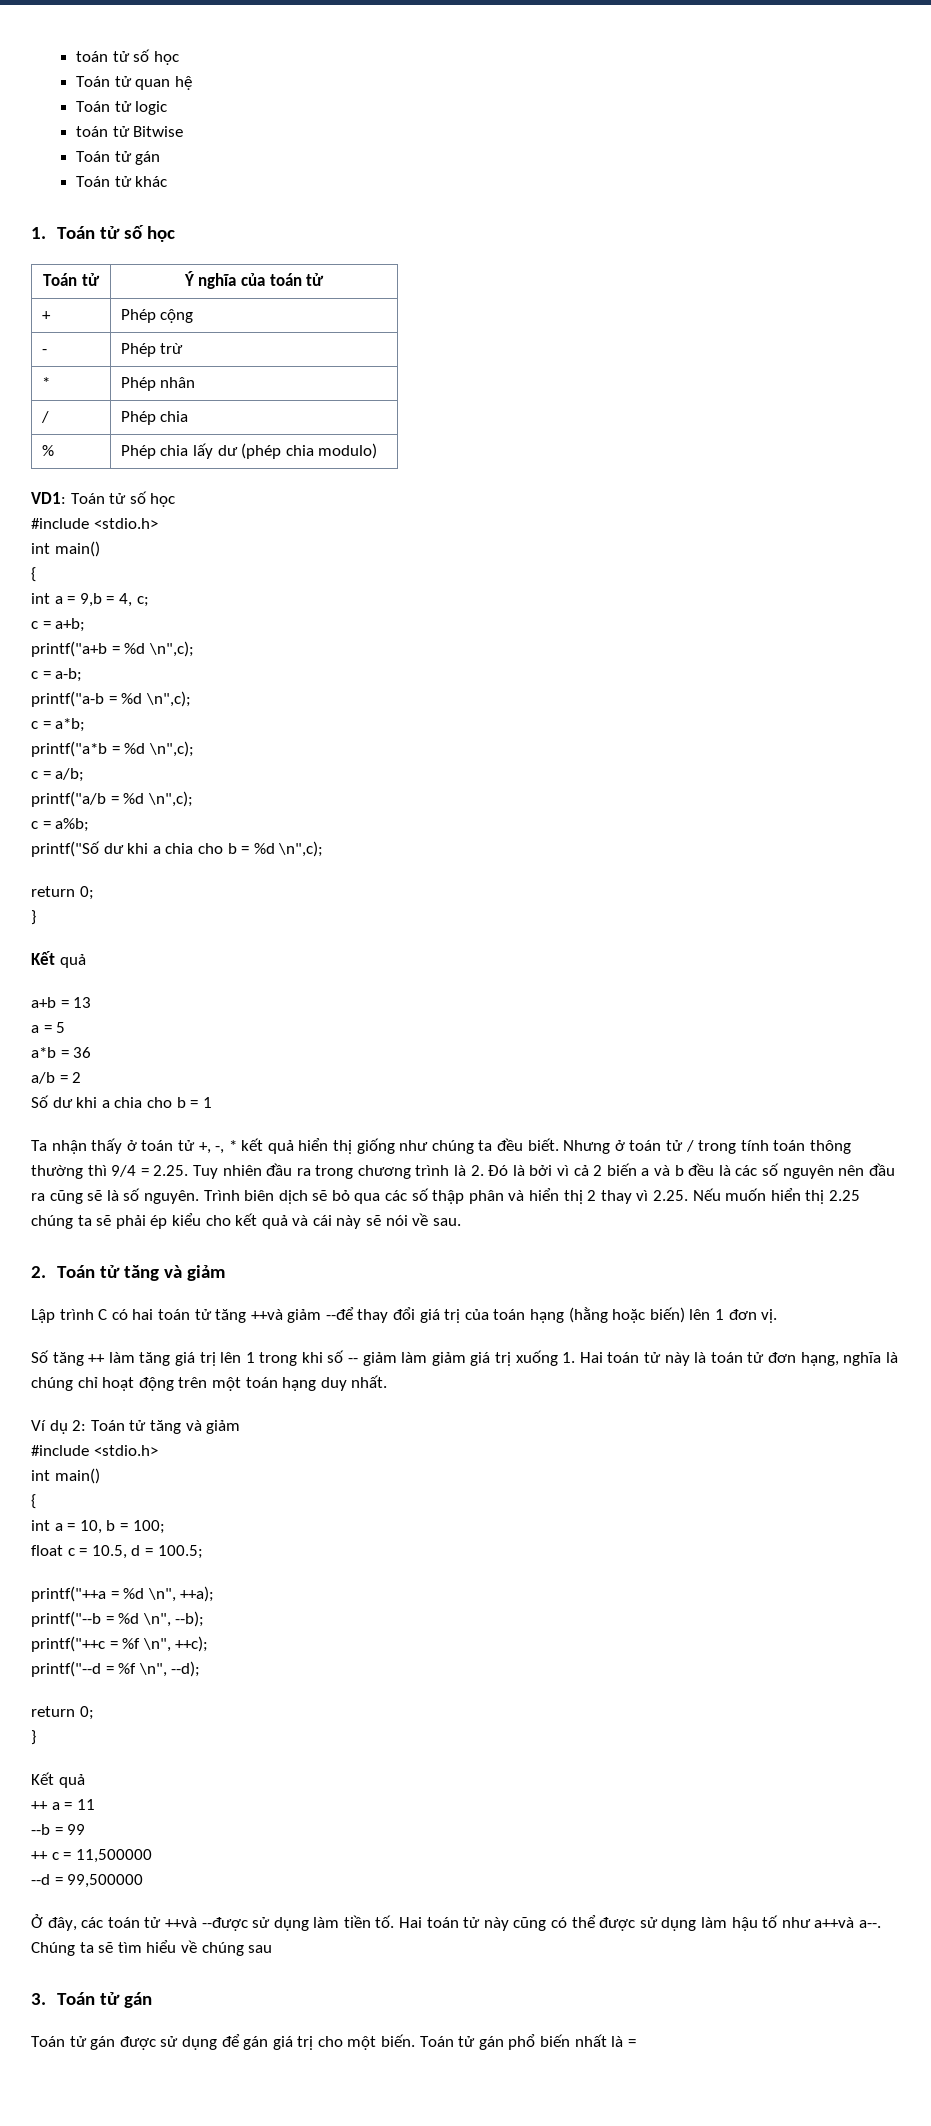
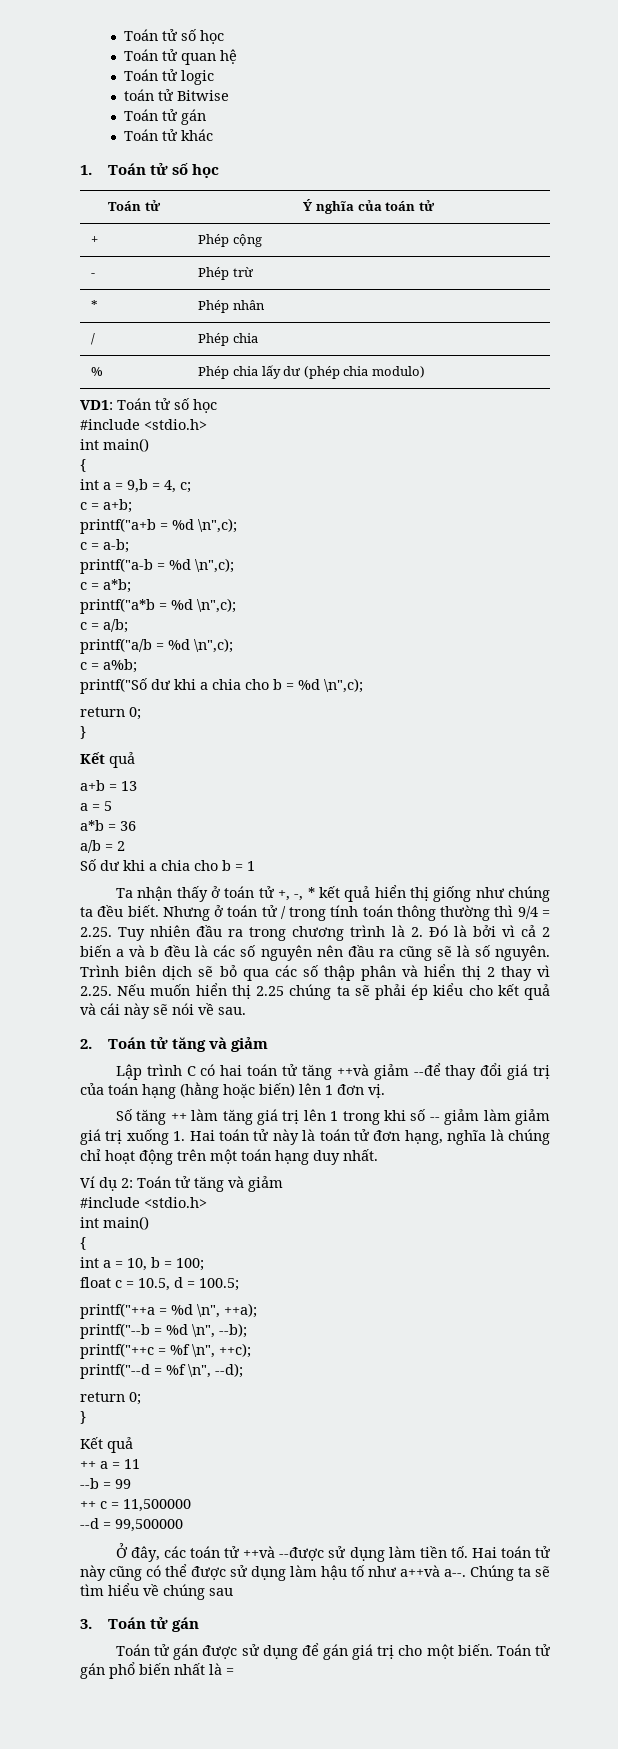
[76,51,109,62] toán -> [124,29,159,41] Toán

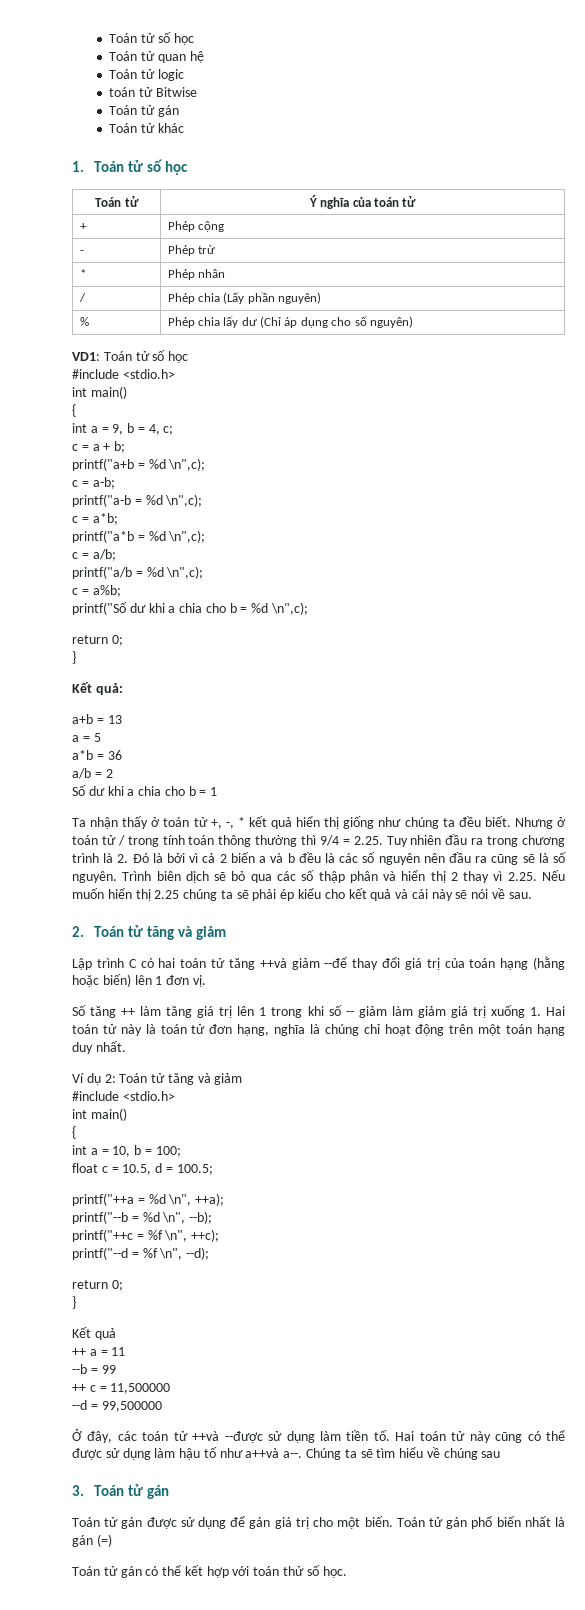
(258, 338) none -> [223,292,322,304] (Lấy phần nguyên)
[303,366,425,379] (phép chia modulo) -> [260,316,413,328] (Chỉ áp dụng cho số nguyên)
[127,479,148,493] 9,b -> [112,423,135,435] 9, b
[103,499,132,513] a+b; -> [92,441,126,453] a + b;
[109,752,135,768] quả -> [95,683,123,695] quả:
[226,1668,234,1675] = -> [72,1534,112,1547] [72,1565,347,1578] gán (=) // Toán tử gán có thể kết hợp với toán thử số học.

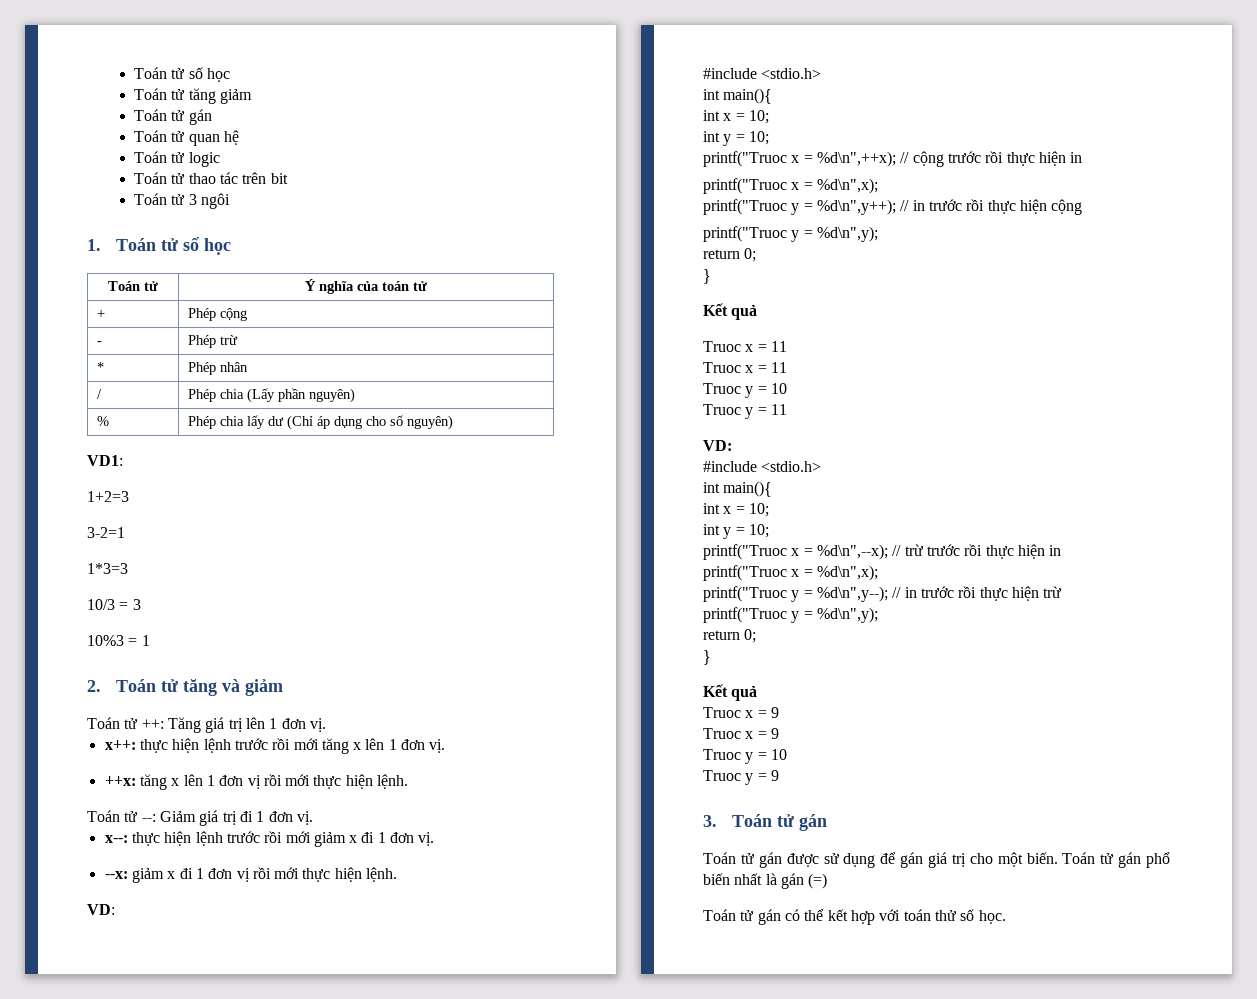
[109,32,194,45] Toán tử số học -> [134,67,230,82] [134,88,252,104] [134,109,212,125] Toán tử số học // Toán tử tăng giảm // Toán tử gán
[109,87,197,97] [109,105,179,117] [109,123,184,133] toán tử Bitwise // Toán tử gán // Toán tử khác -> [134,172,288,184] [134,193,230,209] Toán tử thao tác trên bit // Toán tử 3 ngôi
[103,350,189,363] [72,369,175,379] [72,386,127,399] [72,404,76,417] [72,423,174,435] [72,441,126,453] [72,458,206,471] [72,477,115,489] [72,494,203,507] [72,513,118,525] [72,530,206,543] [72,549,116,561] [72,566,204,579] [72,585,121,597] [72,602,309,615] [72,635,123,646] [72,651,76,664] [72,682,123,695] [72,714,122,724] [72,733,101,742] [72,750,122,760] [72,768,113,779] [72,785,218,796] [72,816,567,829] [72,834,565,847] [72,852,566,865] [72,870,565,883] [72,888,532,901] Toán tử số học // #include <stdio.h> // int main() // { // int a = 9, b = 4, c; // c = a + b; // printf("a+b = %d \n",c); // c = a-b; // printf("a-b = %d \n",c); // c = a*b; // printf("a*b = %d \n",c); // c = a/b; // printf("a/b = %d \n",c); // c = a%b; // printf("Số dư khi a chia cho b = %d \n",c); // return 0; // } // Kết quả: // a+b = 13 // a = 5 // a*b = 36 // a/b = 2 // Số dư khi a chia cho b = 1 // Ta nhận thấy ở toán tử +, -, * kết quả hiển thị giống như chúng ta đều biết. Nhưng ở toán tử / trong tính toán thông thường thì 9/4 = 2.25. Tuy nhiên đầu ra trong chương trình là 2. Đó là bởi vì cả 2 biến a và b đều là các số nguyên nên đầu ra cũng sẽ là số nguyên. Trình biên dịch sẽ bỏ qua các số thập phân và hiển thị 2 thay vì 2.25. Nếu muốn hiển thị 2.25 chúng ta sẽ phải ép kiểu cho kết quả và cái này sẽ nói về sau. -> [87,491,129,502] [87,527,125,538] [87,563,128,574] [87,599,141,610] [87,635,150,646] // 1+2=3 // 3-2=1 // 1*3=3 // 10/3 = 3 // 10%3 = 1
[72,956,565,970] [72,974,206,987] [72,1005,566,1018] [72,1024,565,1036] [72,1041,126,1054] [72,1073,243,1085] [72,1091,175,1101] [72,1108,127,1121] [72,1126,76,1139] [72,1145,181,1157] [72,1163,213,1175] [72,1193,225,1206] [72,1211,213,1224] [72,1229,220,1242] [72,1247,210,1260] [72,1280,123,1291] [72,1296,76,1309] [72,1327,116,1340] [72,1347,126,1356] [72,1364,116,1374] [72,1383,171,1394] [72,1400,162,1412] [72,1429,566,1443] [72,1447,501,1460] Lập trình C có hai toán tử tăng ++và giảm --để thay đổi giá trị của toán hạng (hằng hoặc biến) lên 1 đơn vị. // Số tăng ++ làm tăng giá trị lên 1 trong khi số -- giảm làm giảm giá trị xuống 1. Hai toán tử này là toán tử đơn hạng, nghĩa là chúng chỉ hoạt động trên một toán hạng duy nhất. // Ví dụ 2: Toán tử tăng và giảm // #include <stdio.h> // int main() // { // int a = 10, b = 100; // float c = 10.5, d = 100.5; // printf("++a = %d \n", ++a); // printf("--b = %d \n", --b); // printf("++c = %f \n", ++c); // printf("--d = %f \n", --d); // return 0; // } // Kết quả // ++ a = 11 // --b = 99 // ++ c = 11,500000 // --d = 99,500000 // Ở đây, các toán tử ++và --được sử dụng làm tiền tố. Hai toán tử này cũng có thể được sử dụng làm hậu tố như a++và a--. Chúng ta sẽ tìm hiểu về chúng sau -> [87,717,326,733] [104,738,446,754] [104,774,409,790] [87,810,313,826] [104,831,435,847] [104,867,398,883] [87,904,115,915] [703,68,822,79] [703,88,773,104] [703,110,769,124] [703,131,769,146] [703,151,1083,167] [703,178,878,194] [703,199,1083,215] [703,226,878,242] [703,248,757,262] [703,269,711,284] [703,303,758,320] [703,341,787,352] [703,362,787,373] [703,383,787,398] [703,404,787,419] [703,440,732,451] [703,461,822,472] [703,481,773,497] [703,503,769,517] [703,524,769,539] [703,544,1062,560] [703,565,878,581] [703,586,1063,602] [703,607,878,623] [703,629,757,643] [703,650,711,665] [703,684,758,701] [703,707,779,718] [703,728,779,739] [703,749,787,764] [703,770,779,785] Toán tử ++: Tăng giá trị lên 1 đơn vị. // x++: thực hiện lệnh trước rồi mới tăng x lên 1 đơn vị. // ++x: tăng x lên 1 đơn vị rồi mới thực hiện lệnh. // Toán tử --: Giảm giá trị đi 1 đơn vị. // x--: thực hiện lệnh trước rồi mới giảm x đi 1 đơn vị. // --x: giảm x đi 1 đơn vị rồi mới thực hiện lệnh. // VD: // #include <stdio.h> // int main(){ // int x = 10; // int y = 10; // printf("Truoc x = %d\n",++x); // cộng trước rồi thực hiện in // printf("Truoc x = %d\n",x); // printf("Truoc y = %d\n",y++); // in trước rồi thực hiện cộng // printf("Truoc y = %d\n",y); // return 0; // } // Kết quả // Truoc x = 11 // Truoc x = 11 // Truoc y = 10 // Truoc y = 11 // VD: // #include <stdio.h> // int main(){ // int x = 10; // int y = 10; // printf("Truoc x = %d\n",--x); // trừ trước rồi thực hiện in // printf("Truoc x = %d\n",x); // printf("Truoc y = %d\n",y--); // in trước rồi thực hiện trừ // printf("Truoc y = %d\n",y); // return 0; // } // Kết quả // Truoc x = 9 // Truoc x = 9 // Truoc y = 10 // Truoc y = 9

